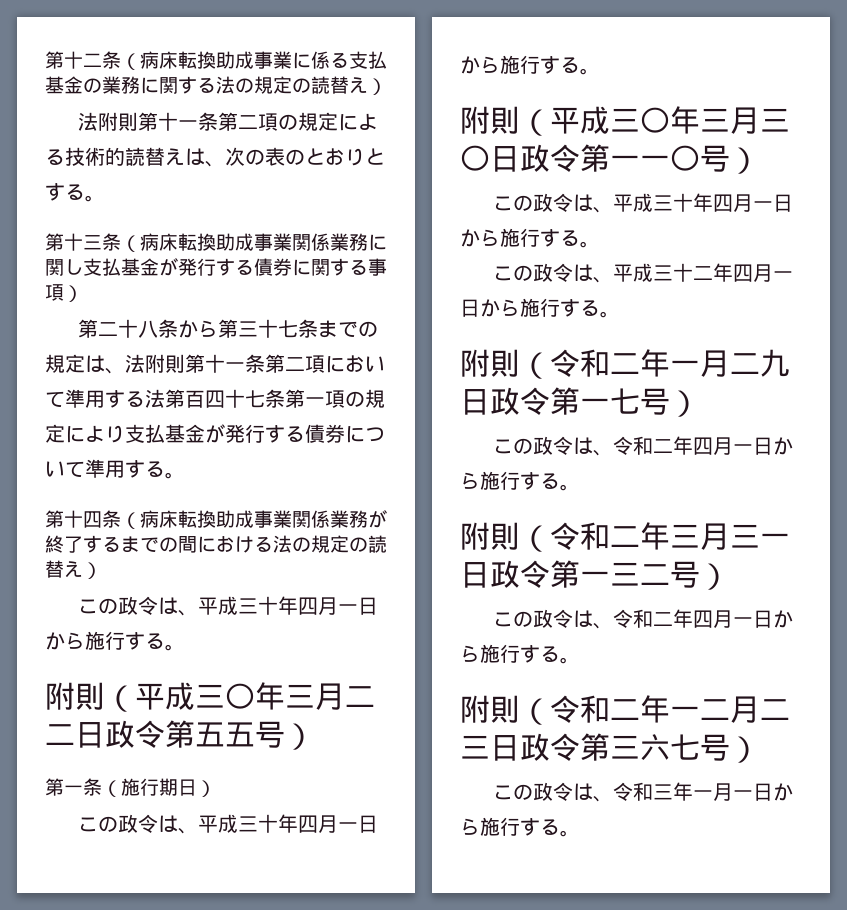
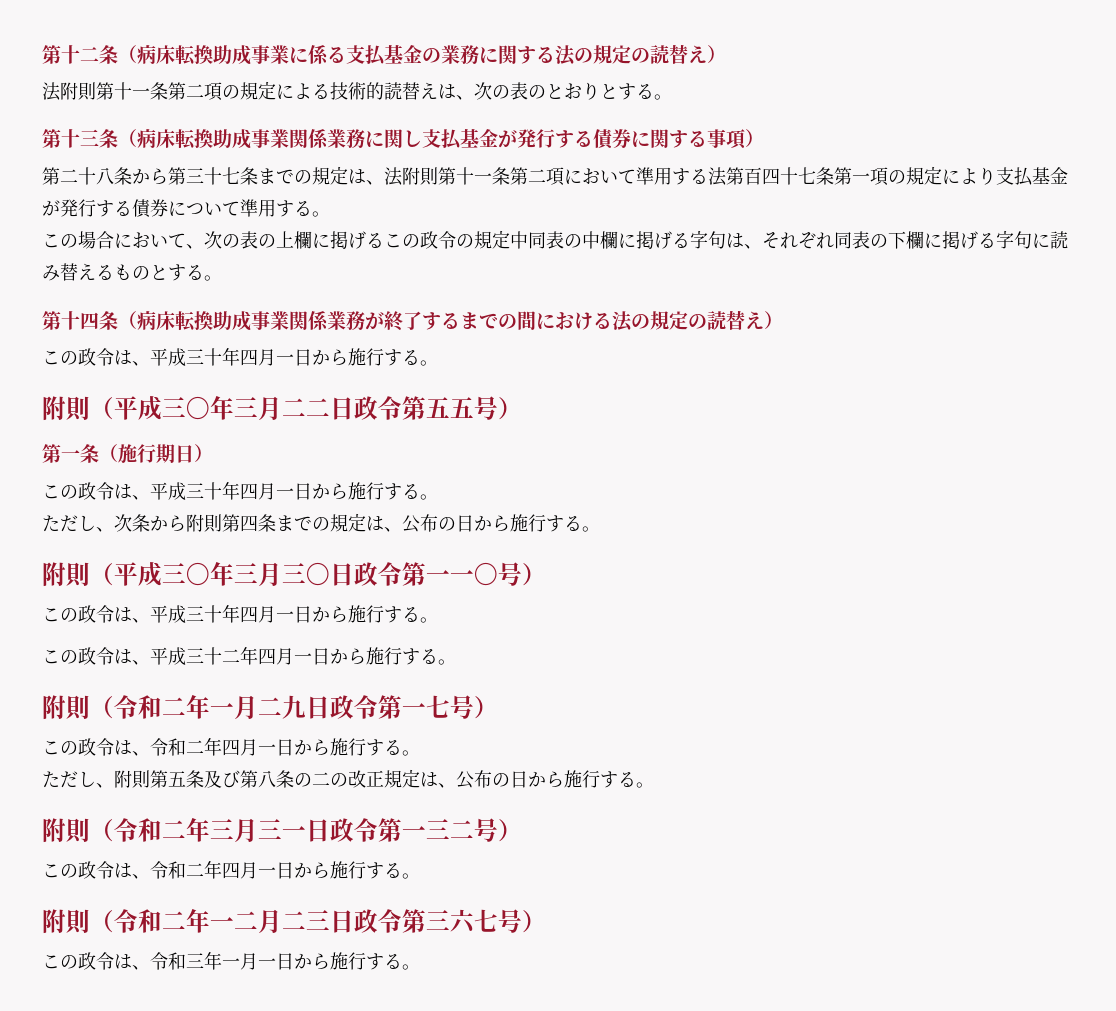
(185, 475) none -> [42,230,1068,249] [42,263,222,281] // この場合において、次の表の上欄に掲げるこの政令の規定中同表の中欄に掲げる字句は、それぞれ同表の下欄に掲げる字句に読み替えるものとする。
(600, 71) none -> [42,513,600,533] // ただし、次条から附則第四条までの規定は、公布の日から施行する。
(580, 487) none -> [42,769,654,789] // ただし、附則第五条及び第八条の二の改正規定は、公布の日から施行する。

